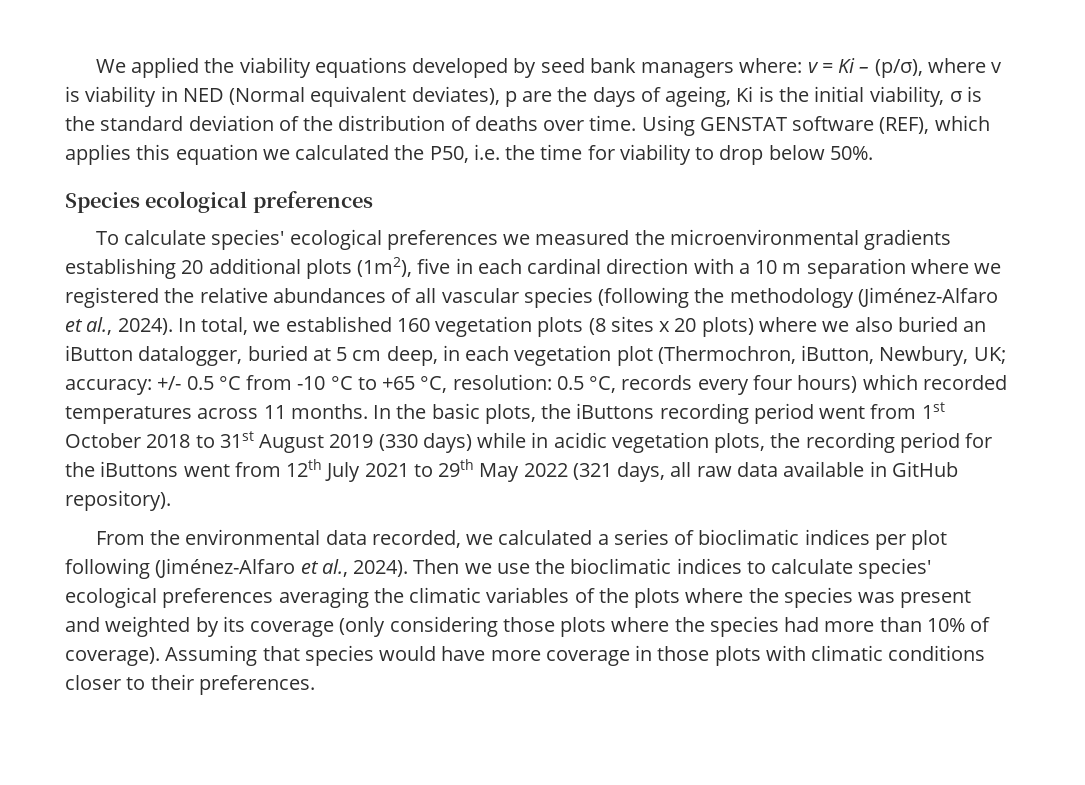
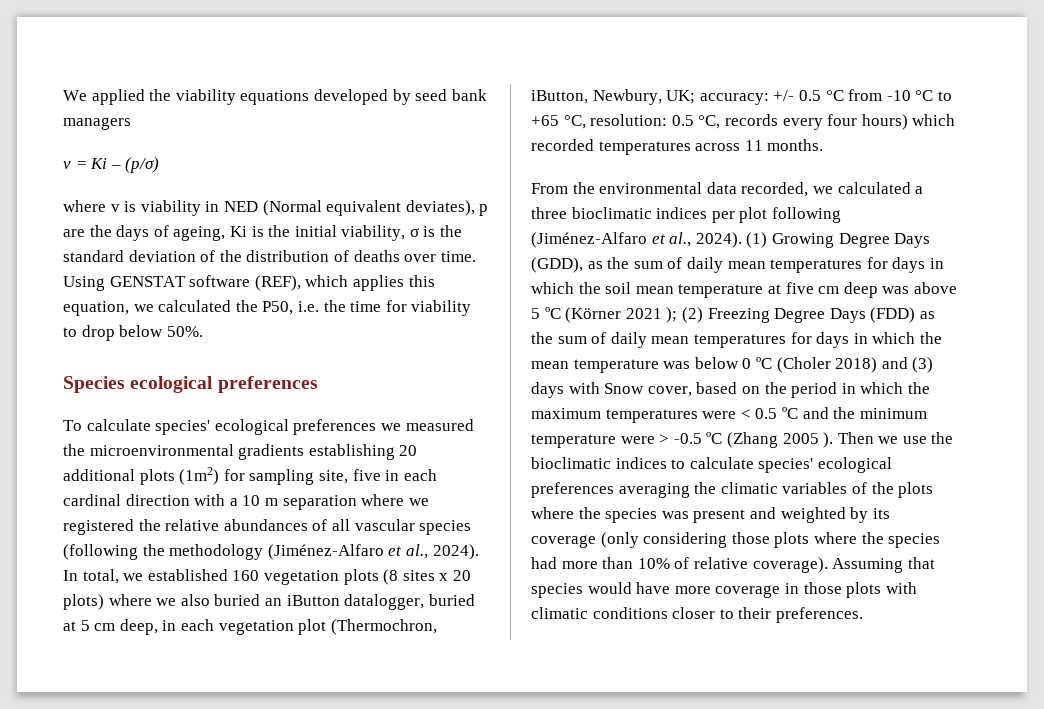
[739,58,803,73] where: -> (131, 123) //
[874,59,923,78] (p/σ), -> [125,157,160,173] (p/σ) //
[175,144,258,165] equation -> [63,301,129,316] equation,
[357,257,413,277] (1m2), -> [179,467,348,485] (1m2) for sampling site,
[373,402,945,424] [65,431,993,453] [65,459,958,482] [65,490,171,511] In the basic plots, the iButtons recording period went from 1st October 2018 to 31st August 2019 (330 days) while in acidic vegetation plots, the recording period for the iButtons went from 12th July 2021 to 29th May 2022 (321 days, all raw data available in GitHub repository). -> (824, 145) none
[613,529,695,545] series of -> [531,207,567,219] three
(409, 568) none -> [746,232,931,248] [531,257,944,273] [531,282,957,298] [531,307,935,323] [531,332,942,348] [531,357,934,373] [531,382,930,398] [531,407,927,423] [531,432,834,448] (1) Growing Degree Days (GDD), as the sum of daily mean temperatures for days in which the soil mean temperature at five cm deep was above 5 ºC (Körner 2021 ); (2) Freezing Degree Days (FDD) as the sum of daily mean temperatures for days in which the mean temperature was below 0 ºC (Choler 2018) and (3) days with Snow cover, based on the period in which the maximum temperatures were < 0.5 ºC and the minimum temperature were > -0.5 ºC (Zhang 2005 ).
(991, 624) none -> [693,557,748,569] relative

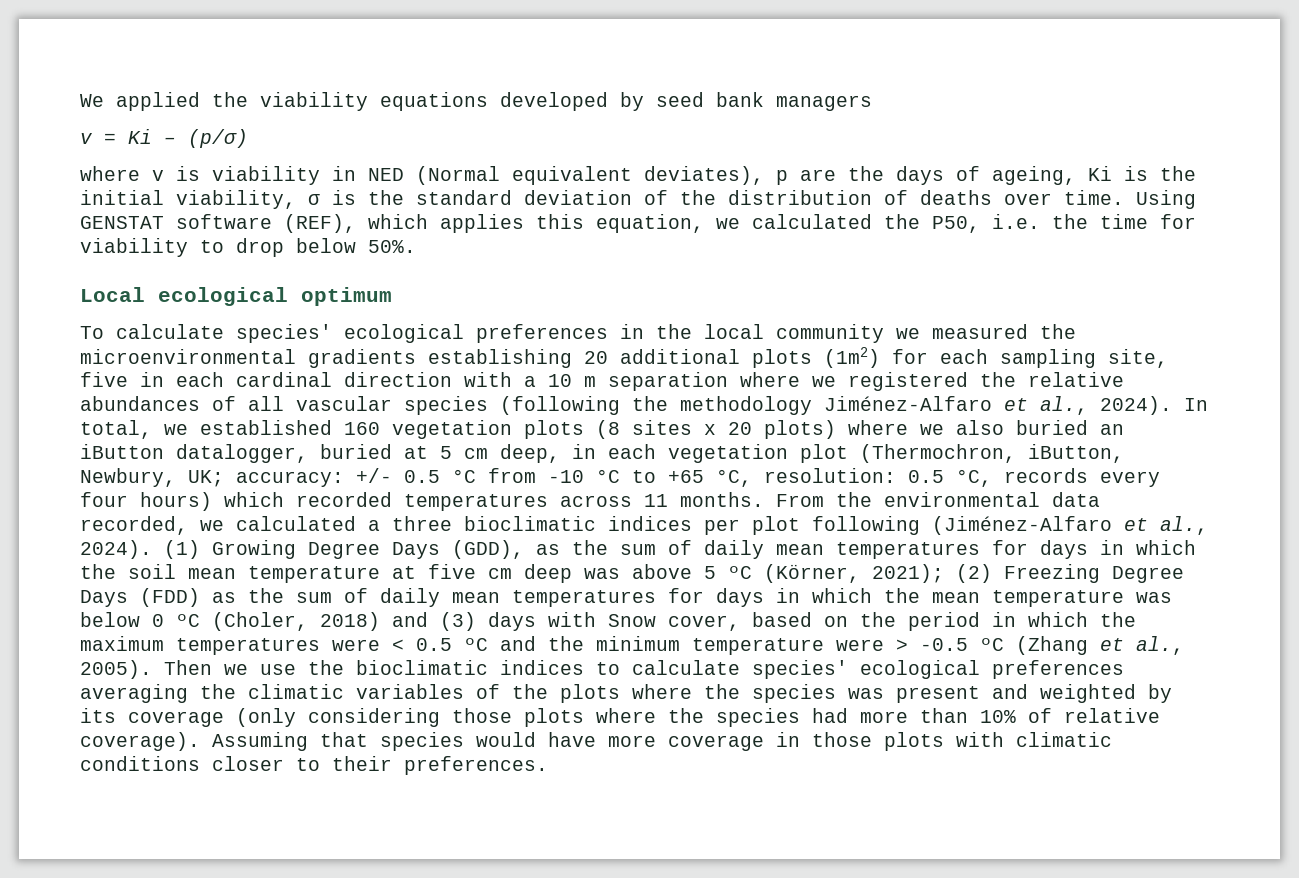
[63,376,318,393] Species ecological preferences -> [80,287,392,306] Local ecological optimum
(377, 427) none -> [620,324,884,343] in the local community
(245, 475) none -> [940,349,988,364] each
[267,544,384,560] (Jiménez-Alfaro -> [824,396,992,411] Jiménez-Alfaro
(824, 145) // -> (764, 499) none
[565,307,678,323] (Körner 2021 ); -> [764,564,944,583] (Körner, 2021);
[776,357,831,373] (Choler -> [212,612,308,631] (Choler,
[782,432,834,448] 2005 ). -> [1100,636,1184,655] [80,660,152,679] et al., 2005).

